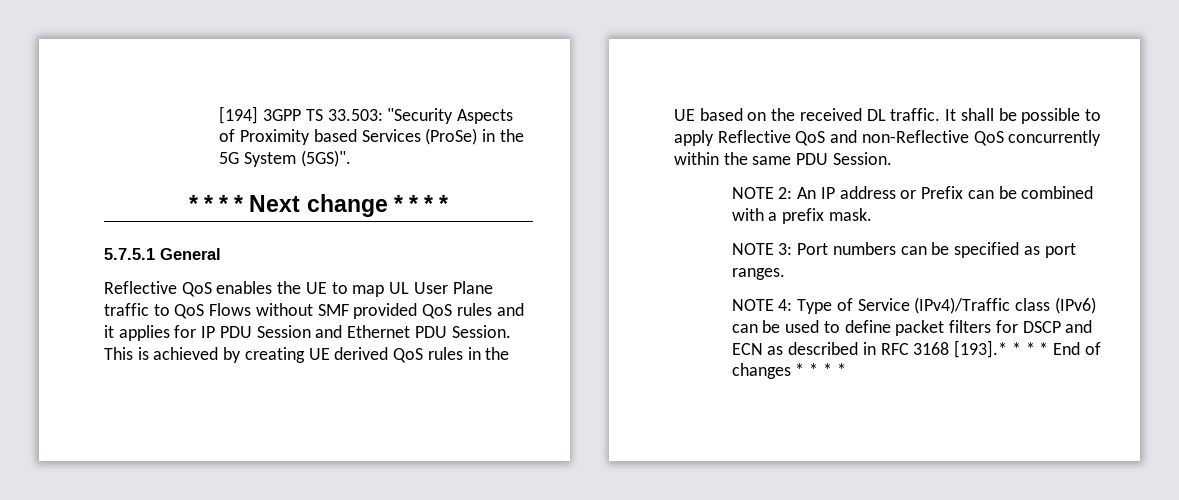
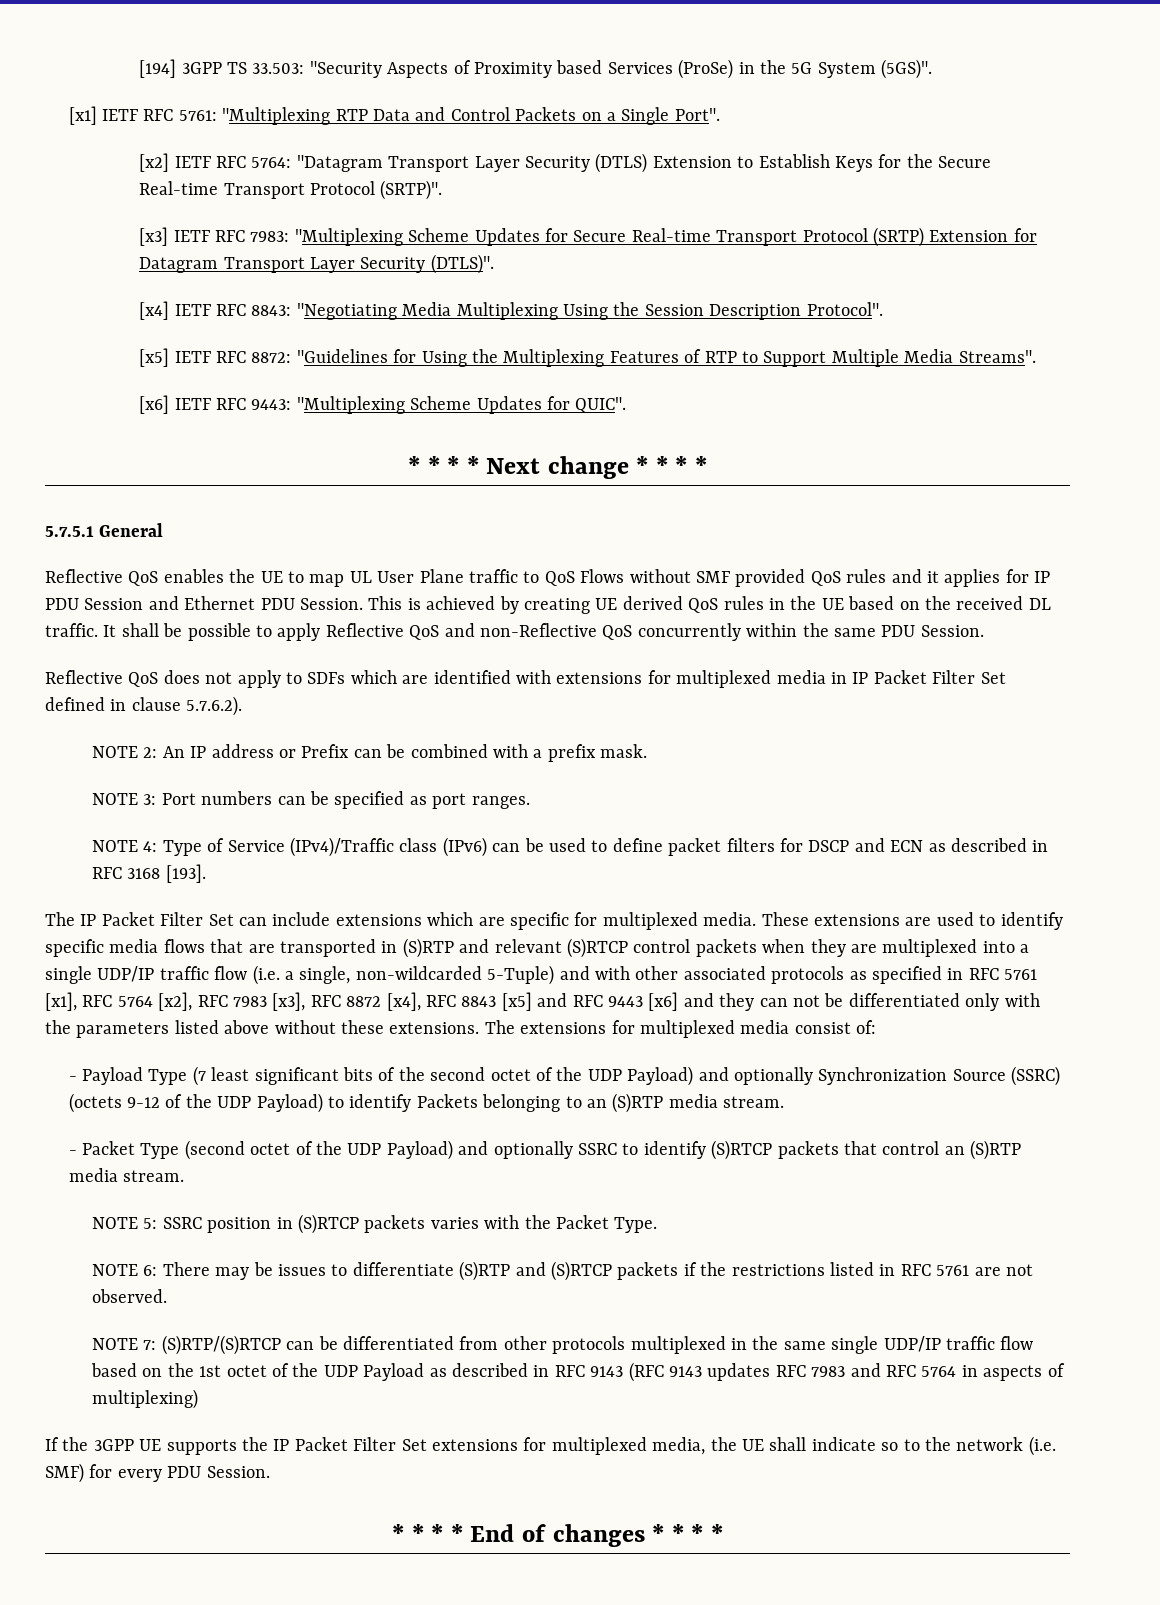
(351, 158) none -> [68,106,720,125] [139,153,992,173] [139,180,443,200] [139,227,1037,247] [139,254,494,274] [139,301,883,320] [139,348,1036,367] [139,395,627,414] // [x1] IETF RFC 5761: "Multiplexing RTP Data and Control Packets on a Single Port". // [x2] IETF RFC 5764: "Datagram Transport Layer Security (DTLS) Extension to Establish Keys for the Secure Real-time Transport Protocol (SRTP)". // [x3] IETF RFC 7983: "Multiplexing Scheme Updates for Secure Real-time Transport Protocol (SRTP) Extension for Datagram Transport Layer Security (DTLS)". // [x4] IETF RFC 8843: "Negotiating Media Multiplexing Using the Session Description Protocol". // [x5] IETF RFC 8872: "Guidelines for Using the Multiplexing Features of RTP to Support Multiple Media Streams". // [x6] IETF RFC 9443: "Multiplexing Scheme Updates for QUIC".
(892, 158) none -> [45,670,1006,688] [45,696,243,716] // Reflective QoS does not apply to SDFs which are identified with extensions for multiplexed media in IP Packet Filter Set defined in clause 5.7.6.2).
[954,340,1008,358] [193].* -> [165,864,206,883] [45,912,1063,930] [45,938,1030,958] [45,965,1038,985] [45,992,1040,1011] [45,1020,877,1038] [68,1066,1061,1086] [68,1093,785,1113] [68,1140,1022,1160] [68,1168,184,1182] [92,1214,658,1234] [92,1261,1034,1281] [92,1289,168,1303] [92,1335,1034,1355] [91,1362,1065,1382] [92,1389,199,1409] [45,1436,1056,1456] [45,1463,270,1483] [392,1524,405,1542] [193]. // The IP Packet Filter Set can include extensions which are specific for multiplexed media. These extensions are used to identify specific media flows that are transported in (S)RTP and relevant (S)RTCP control packets when they are multiplexed into a single UDP/IP traffic flow (i.e. a single, non-wildcarded 5-Tuple) and with other associated protocols as specified in RFC 5761 [x1], RFC 5764 [x2], RFC 7983 [x3], RFC 8872 [x4], RFC 8843 [x5] and RFC 9443 [x6] and they can not be differentiated only with the parameters listed above without these extensions. The extensions for multiplexed media consist of: // - Payload Type (7 least significant bits of the second octet of the UDP Payload) and optionally Synchronization Source (SSRC) (octets 9-12 of the UDP Payload) to identify Packets belonging to an (S)RTP media stream. // - Packet Type (second octet of the UDP Payload) and optionally SSRC to identify (S)RTCP packets that control an (S)RTP media stream. // NOTE 5: SSRC position in (S)RTCP packets varies with the Packet Type. // NOTE 6: There may be issues to differentiate (S)RTP and (S)RTCP packets if the restrictions listed in RFC 5761 are not observed. // NOTE 7: (S)RTP/(S)RTCP can be differentiated from other protocols multiplexed in the same single UDP/IP traffic flow based on the 1st octet of the UDP Payload as described in RFC 9143 (RFC 9143 updates RFC 7983 and RFC 5764 in aspects of multiplexing) // If the 3GPP UE supports the IP Packet Filter Set extensions for multiplexed media, the UE shall indicate so to the network (i.e. SMF) for every PDU Session. // *

